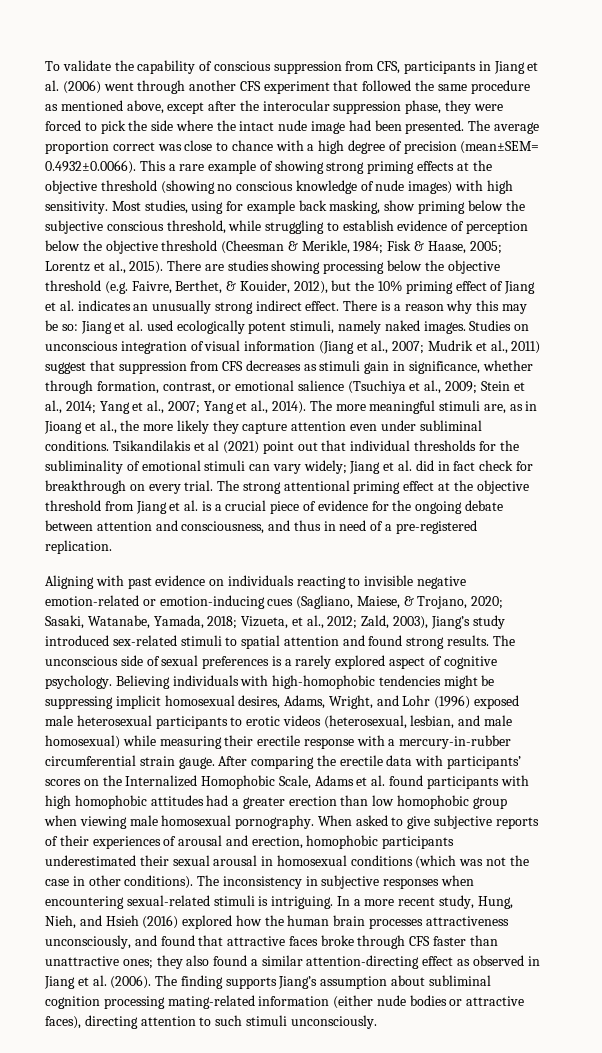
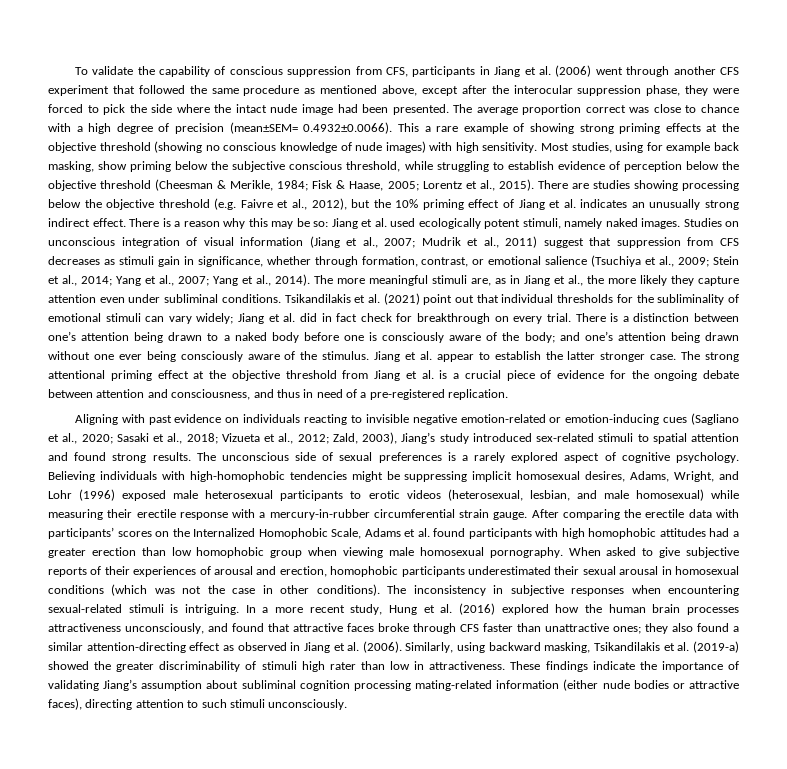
[131,280,290,294] Faivre, Berthet, & Kouider, -> [240,199,308,210] Faivre et al.,
[44,421,82,434] Jioang -> [524,275,550,286] Jiang
[208,440,220,451] al -> [367,294,380,303] al.
(214, 485) none -> [575,313,739,322] [48,331,740,343] [48,351,677,362] There is a distinction between one’s attention being drawn to a naked body before one is consciously aware of the body; and one’s attention being drawn without one ever being consciously aware of the stimulus. Jiang et al. appear to establish the latter stronger case.
[296,595,504,609] [45,615,289,629] (Sagliano, Maiese, & Trojano, 2020; Sasaki, Watanabe, Yamada, 2018; Vizueta, -> [691,413,740,425] [48,433,260,444] (Sagliano et al., 2020; Sasaki et al., 2018; Vizueta
[477,896,513,909] [45,915,139,929] Hung, Nieh, and Hsieh -> [389,604,453,615] Hung et al.
[155,975,277,989] The finding supports -> [405,641,739,653] [48,661,740,672] [48,680,99,691] Similarly, using backward masking, Tsikandilakis et al. (2019-a) showed the greater discriminability of stimuli high rater than low in attractiveness. These findings indicate the importance of validating

